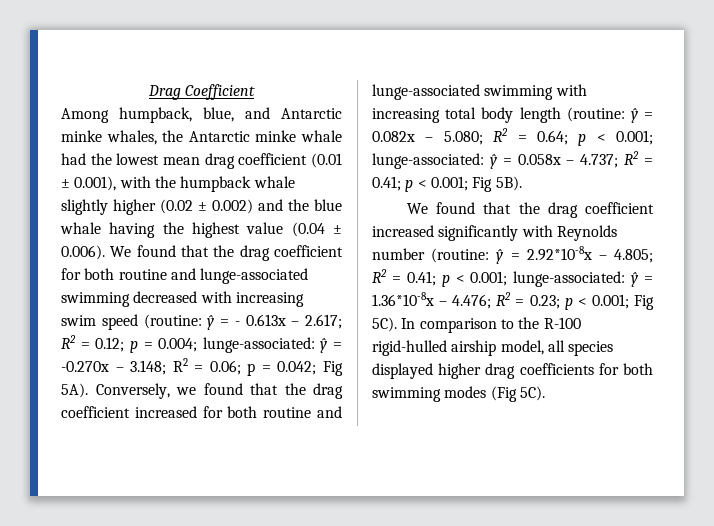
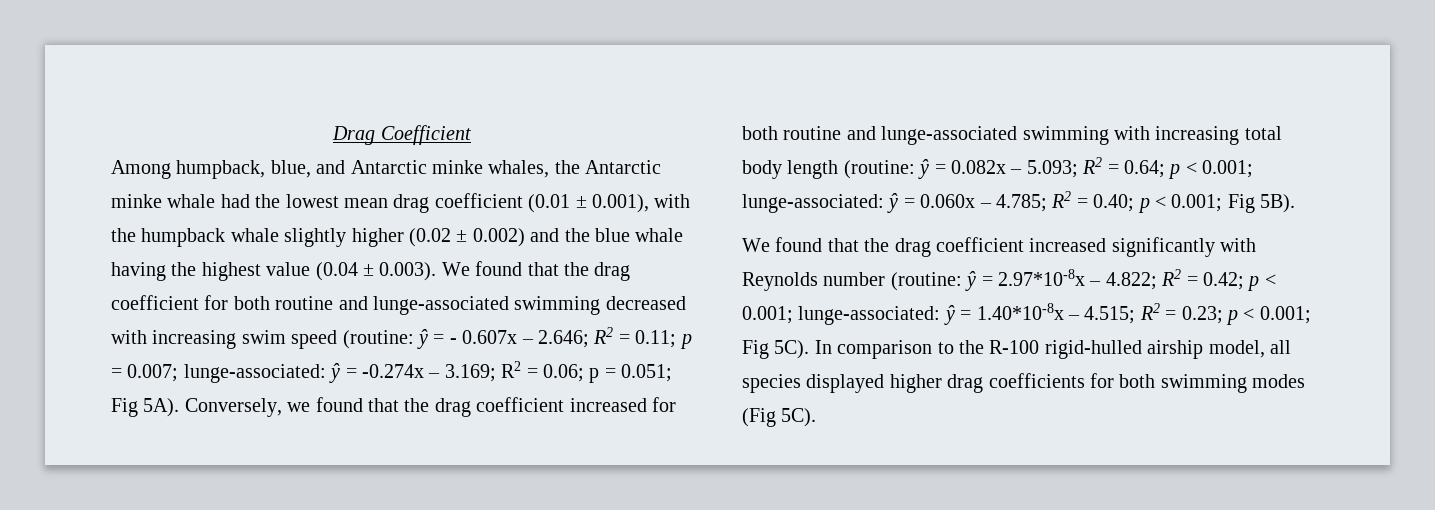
[61,245,105,260] 0.006). -> [379,262,437,281] 0.003).
[245,314,342,329] [61,335,342,353] [61,360,167,375] 0.613x – 2.617; R2 = 0.12; p = 0.004; lunge-associated: ŷ = -0.270x – 3.148; -> [462,327,692,349] [111,363,496,383] 0.607x – 2.646; R2 = 0.11; p = 0.007; lunge-associated: ŷ = -0.274x – 3.169;
[277,361,317,375] 0.042; -> [621,364,673,382] 0.051;
[443,131,483,145] 5.080; -> [1026,160,1078,178] 5.093;
[517,151,653,168] [372,176,401,191] 0.058x – 4.737; R2 = 0.41; -> [920,191,1135,212] 0.060x – 4.785; R2 = 0.40;
[526,246,653,263] [372,269,653,287] [372,292,492,309] 2.92*10-8x – 4.805; R2 = 0.41; p < 0.001; lunge-associated: ŷ = 1.36*10-8x – 4.476; -> [998,269,1276,291] [742,303,1136,325] 2.97*10-8x – 4.822; R2 = 0.42; p < 0.001; lunge-associated: ŷ = 1.40*10-8x – 4.515;

